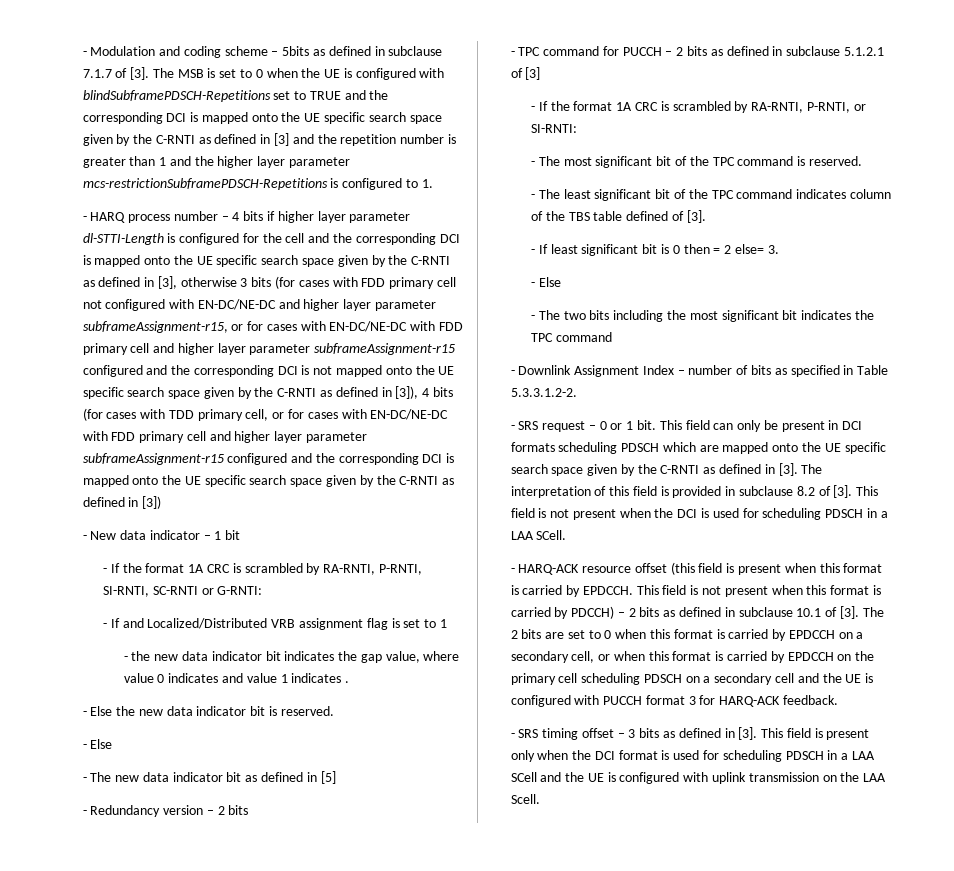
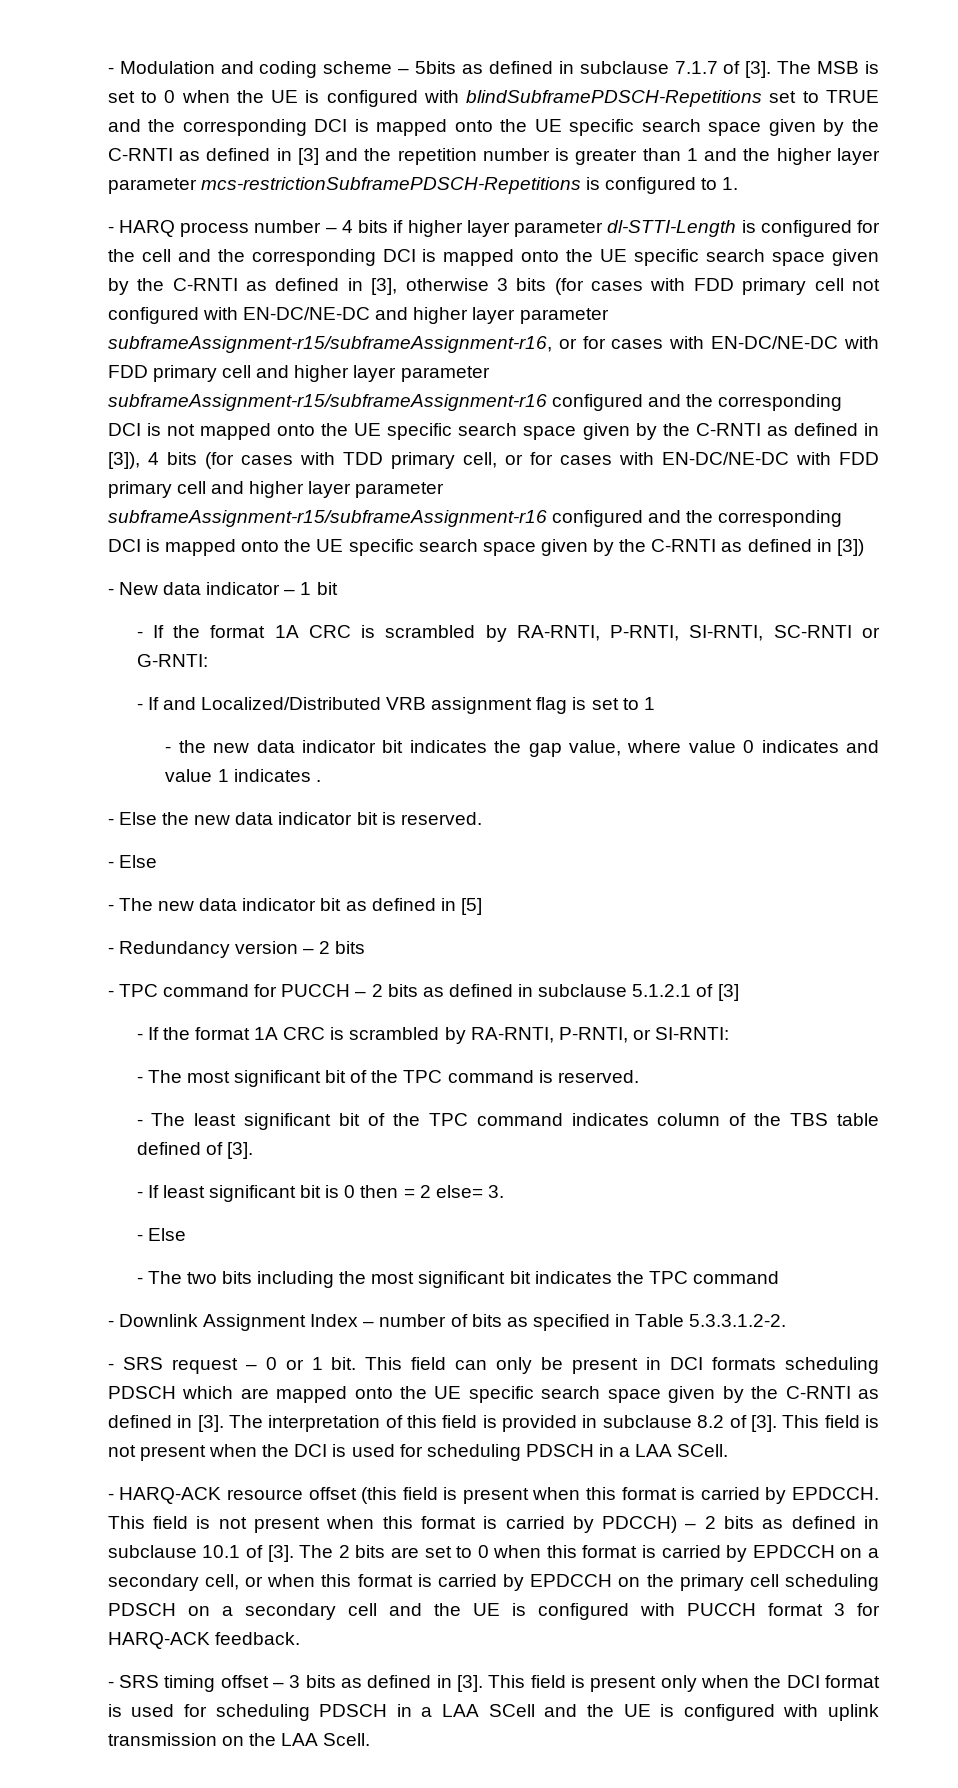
[82,321,228,333] subframeAssignment-r15, -> [107,336,552,353] subframeAssignment-r15/subframeAssignment-r16,
[314,343,456,355] subframeAssignment-r15 -> [107,394,547,411] subframeAssignment-r15/subframeAssignment-r16
[82,453,224,465] subframeAssignment-r15 -> [107,510,547,527] subframeAssignment-r15/subframeAssignment-r16

